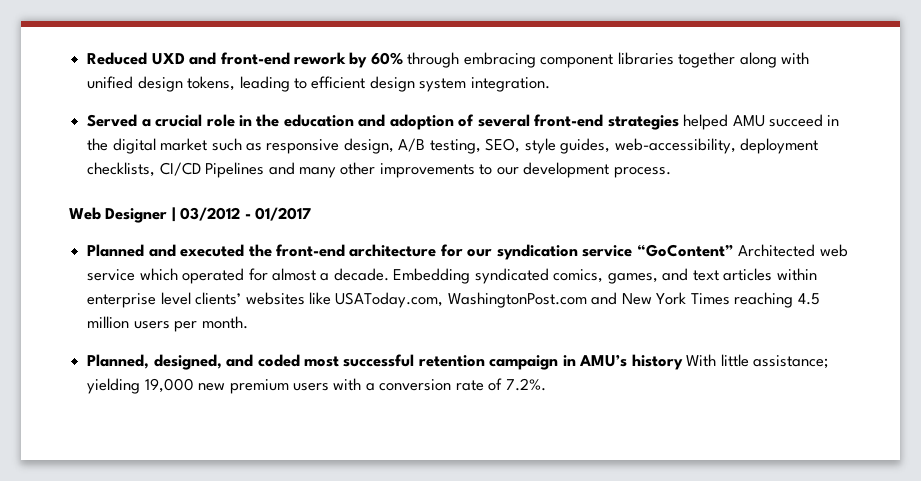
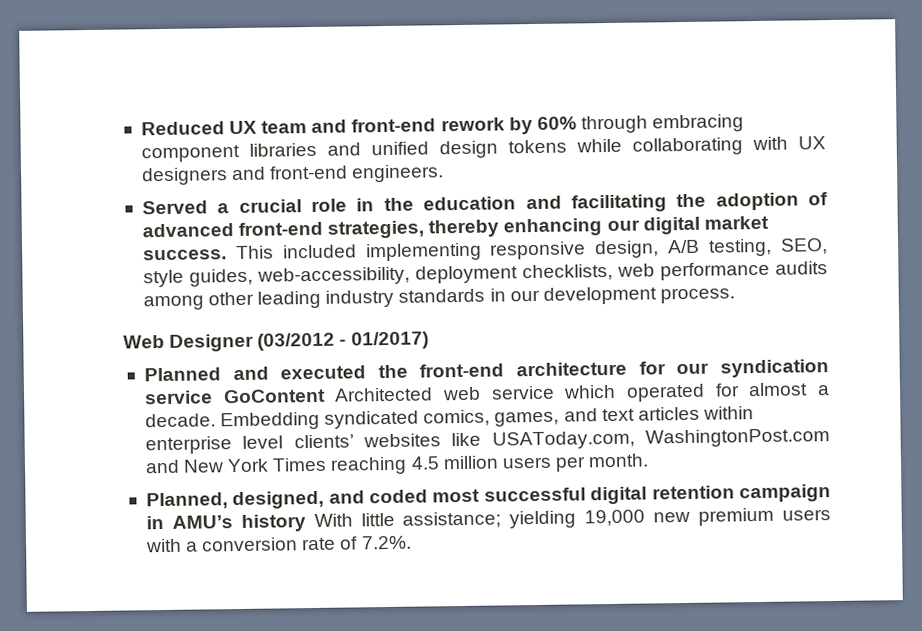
[151,53,185,65] UXD -> [229,120,308,135] UX team
[678,52,810,68] [87,76,550,92] together along with unified design tokens, leading to efficient design system integration. -> [326,136,827,159] [140,164,445,186] and unified design tokens while collaborating with UX designers and front-end engineers.
[389,114,840,130] [87,138,262,154] adoption of several front-end strategies helped AMU succeed in the digital market such as -> [570,192,829,213] [141,215,769,239] [142,242,482,262] facilitating the adoption of advanced front-end strategies, thereby enhancing our digital market success. This included implementing
[159,162,493,178] CI/CD Pipelines and many other improvements to -> [616,261,829,281] [142,288,506,311] web performance audits among other leading industry standards in
[171,207,312,222] | 03/2012 - 01/2017 -> [257,331,429,351] (03/2012 - 01/2017)
[636,244,734,257] “GoContent” -> [222,388,326,404] GoContent
(415, 360) none -> [590,486,648,505] digital

